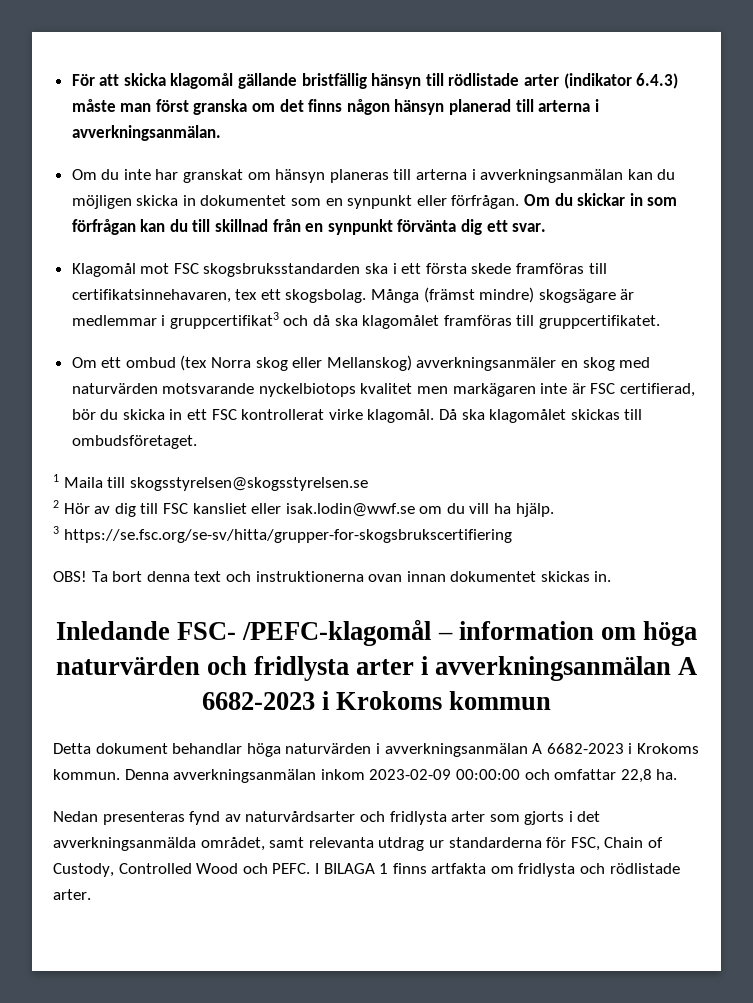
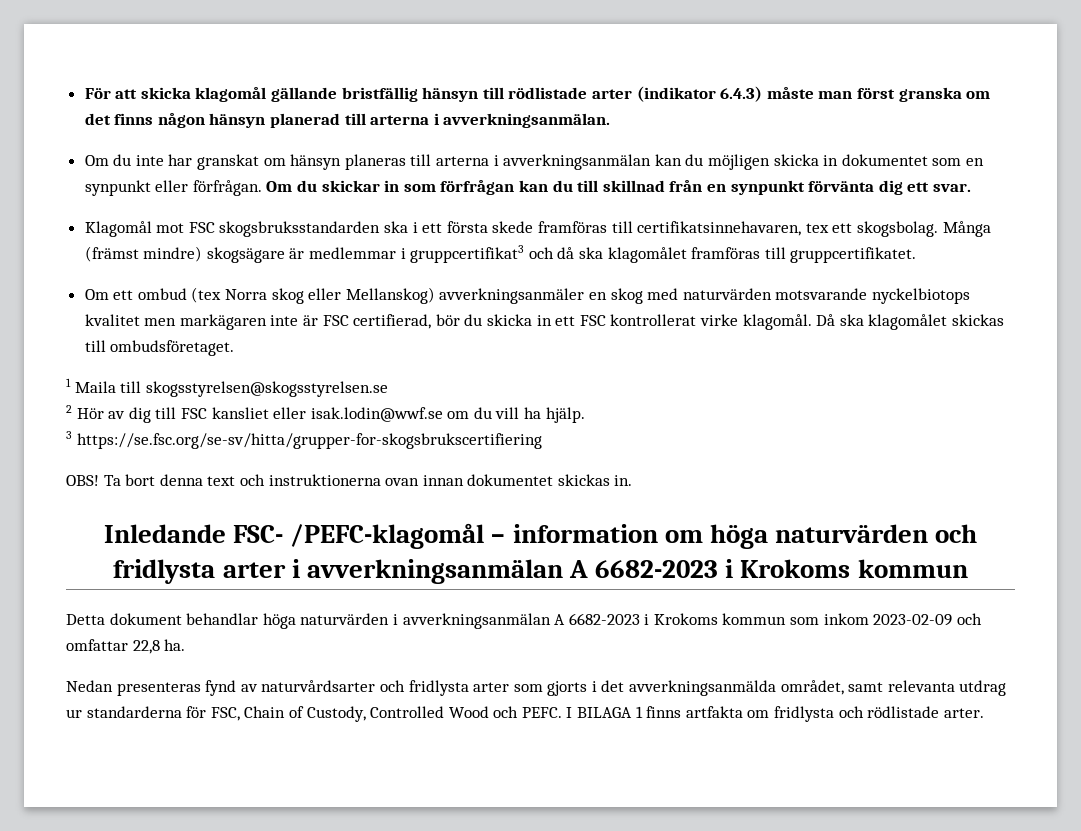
[53,769,317,783] kommun. Denna avverkningsanmälan -> [722,613,820,625] kommun som
[455,769,520,780] 00:00:00 -> (953, 620) none

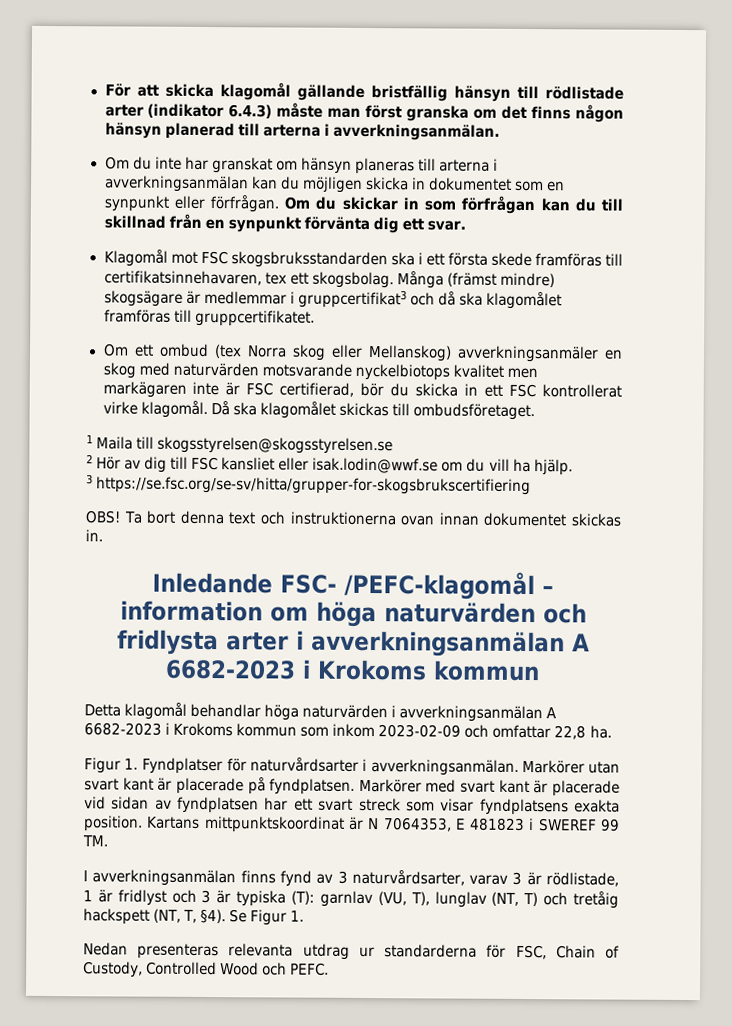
[109,613,182,625] dokument -> [124,701,188,720] klagomål
[66,680,884,696] Nedan presenteras fynd av naturvårdsarter och fridlysta arter som gjorts i det avverkningsanmälda området, samt -> [84,756,620,776] [84,776,620,797] [84,796,621,816] [83,815,621,833] [82,835,108,847] [83,868,620,887] [83,889,620,909] [83,908,305,926] [83,942,220,960] Figur 1. Fyndplatser för naturvårdsarter i avverkningsanmälan. Markörer utan svart kant är placerade på fyndplatsen. Markörer med svart kant är placerade vid sidan av fyndplatsen har ett svart streck som visar fyndplatsens exakta position. Kartans mittpunktskoordinat är N 7064353, E 481823 i SWEREF 99 TM. // I avverkningsanmälan finns fynd av 3 naturvårdsarter, varav 3 är rödlistade, 1 är fridlyst och 3 är typiska (T): garnlav (VU, T), lunglav (NT, T) och tretåig hackspett (NT, T, §4). Se Figur 1. // Nedan presenteras
[566,706,984,722] I BILAGA 1 finns artfakta om fridlysta och rödlistade arter. -> (330, 969) none

